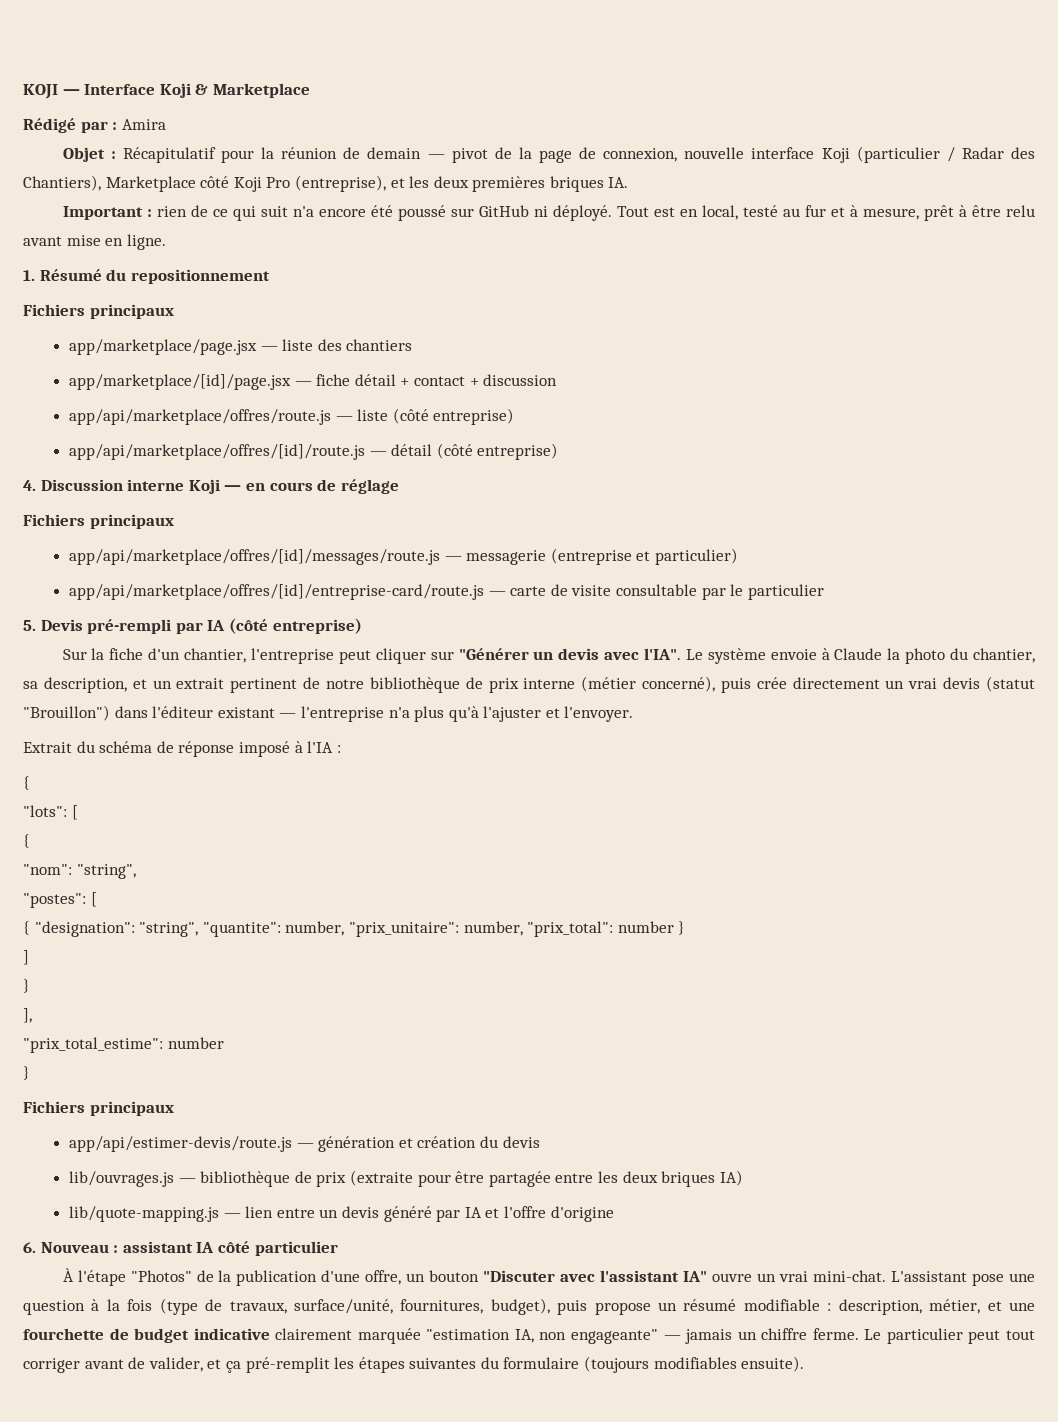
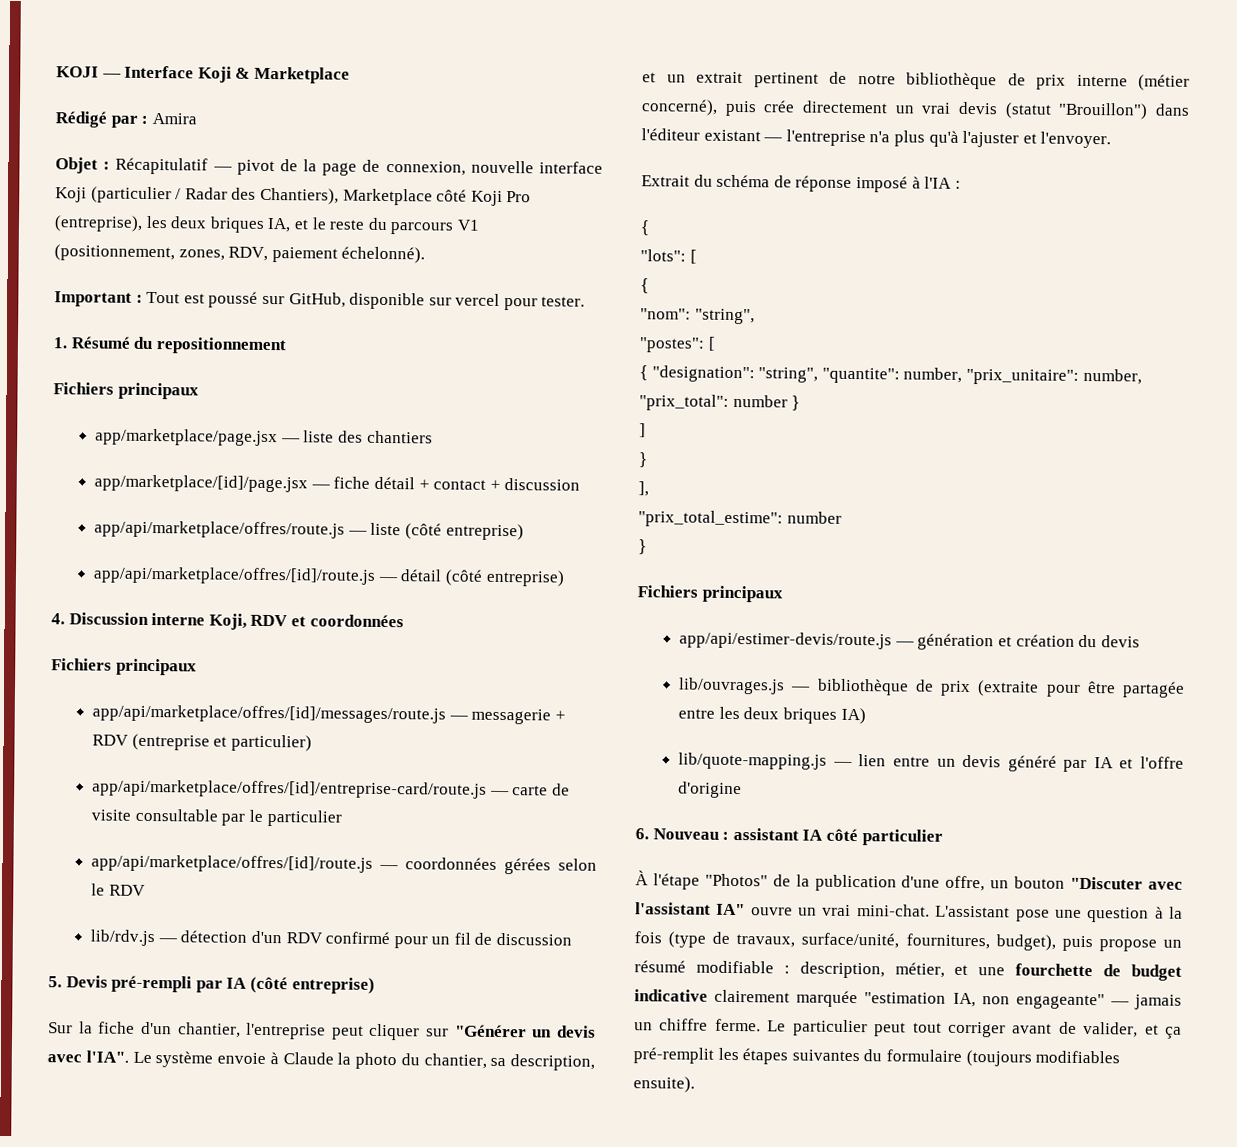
[220,147,422,163] pour la réunion de demain -> (209, 166) none
[390,176,629,192] [62,205,1036,221] [23,234,166,250] et les deux premières briques IA. // Important : rien de ce qui suit n'a encore été poussé sur GitHub ni déployé. Tout est en local, testé au fur et à mesure, prêt à être relu avant mise en ligne. -> [145,215,480,235] [54,244,426,264] [54,291,586,311] les deux briques IA, et le reste du parcours V1 (positionnement, zones, RDV, paiement échelonné). // Important : Tout est poussé sur GitHub, disponible sur vercel pour tester.
[188,479,399,494] Koji — en cours de réglage -> [208,613,404,630] Koji, RDV et coordonnées
(547, 557) none -> [554,710,566,721] [92,734,130,746] + RDV
(824, 592) none -> [91,854,597,875] [91,883,146,896] [90,929,573,949] // app/api/marketplace/offres/[id]/route.js — coordonnées gérées selon le RDV // lib/rdv.js — détection d'un RDV confirmé pour un fil de discussion

